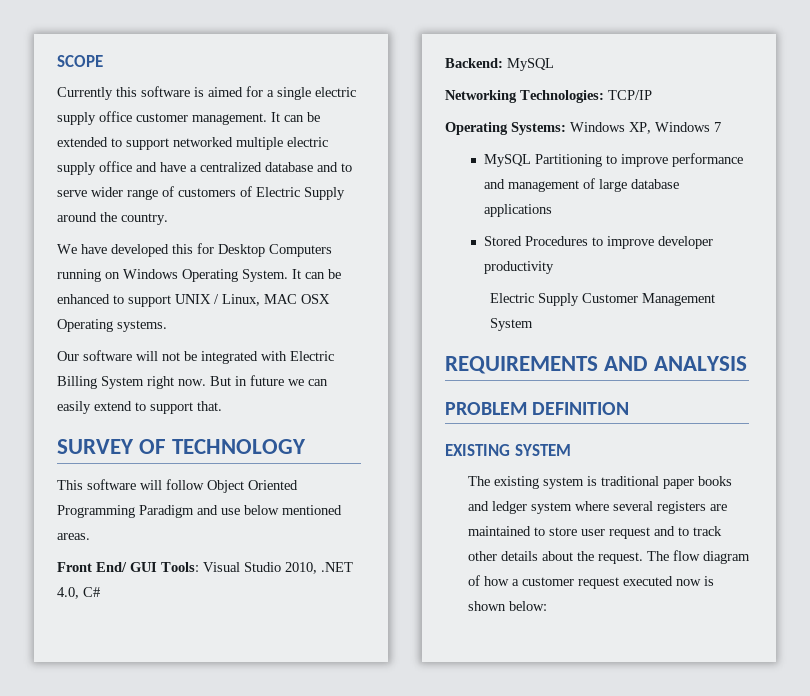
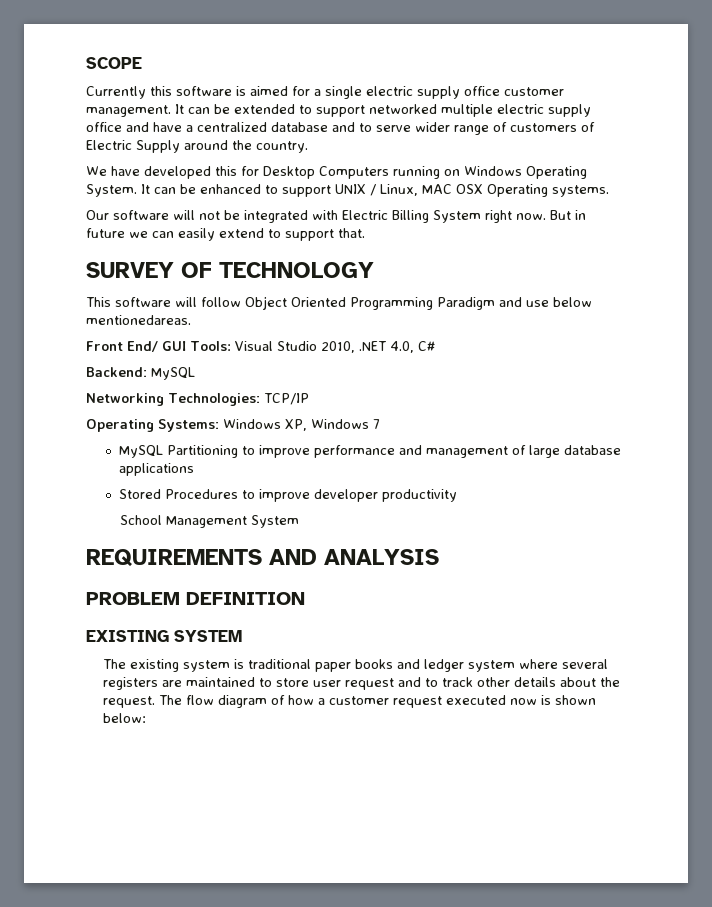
[282,505,342,515] [57,533,90,540] mentioned areas. -> [86,315,191,325] mentionedareas.
[490,293,639,306] Electric Supply Customer -> [120,515,163,525] School

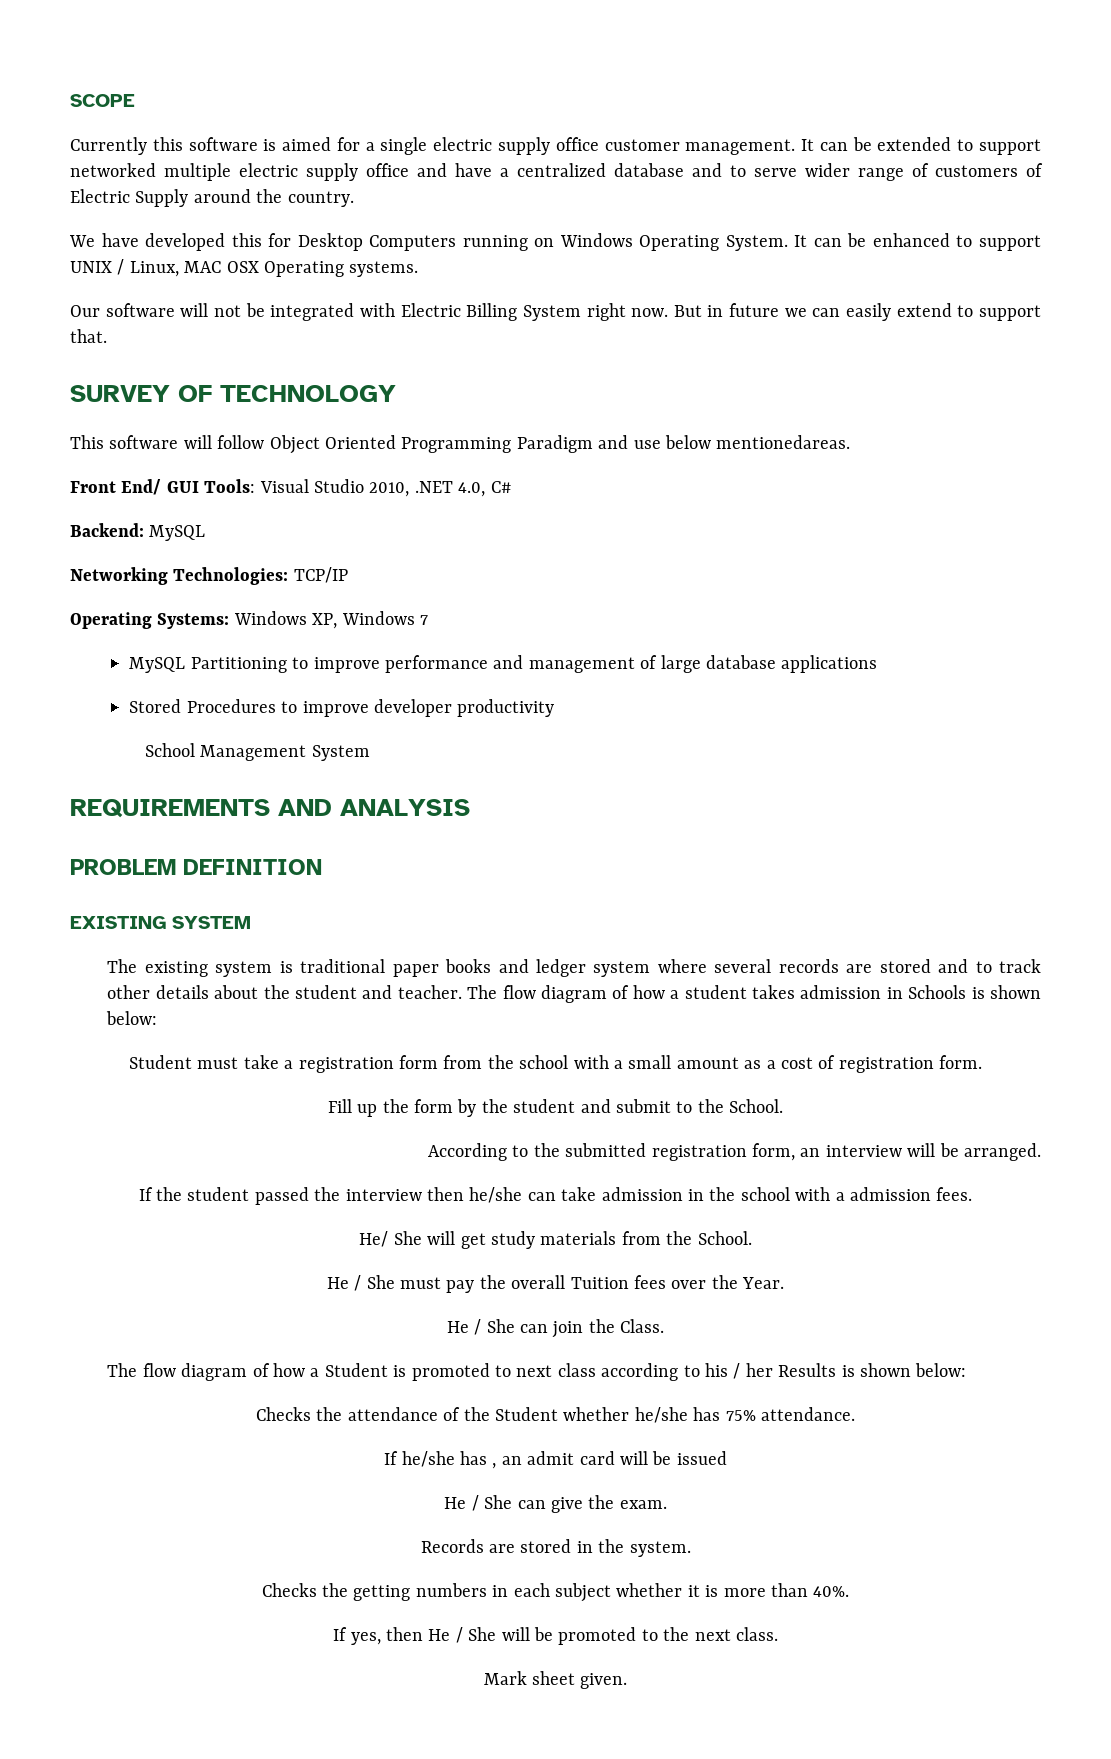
[103,677,395,690] registers are maintained to store user request -> [778,959,931,973] records are stored
[103,695,597,708] [103,713,147,723] request. The flow diagram of how a customer request executed now is shown below: -> [294,985,1041,1003] [106,1011,158,1025] [128,1055,983,1073] [327,1099,784,1117] [428,1143,1041,1161] [138,1187,973,1205] [359,1231,752,1249] [326,1275,785,1293] [446,1319,665,1338] [107,1363,967,1381] [256,1407,855,1423] [384,1451,727,1469] [444,1495,667,1513] [420,1539,691,1557] [261,1583,850,1602] [333,1627,778,1645] [483,1671,628,1689] student and teacher. The flow diagram of how a student takes admission in Schools is shown below: // Student must take a registration form from the school with a small amount as a cost of registration form. // Fill up the form by the student and submit to the School. // According to the submitted registration form, an interview will be arranged. // If the student passed the interview then he/she can take admission in the school with a admission fees. // He/ She will get study materials from the School. // He / She must pay the overall Tuition fees over the Year. // He / She can join the Class. // The flow diagram of how a Student is promoted to next class according to his / her Results is shown below: // Checks the attendance of the Student whether he/she has 75% attendance. // If he/she has , an admit card will be issued // He / She can give the exam. // Records are stored in the system. // Checks the getting numbers in each subject whether it is more than 40%. // If yes, then He / She will be promoted to the next class. // Mark sheet given.

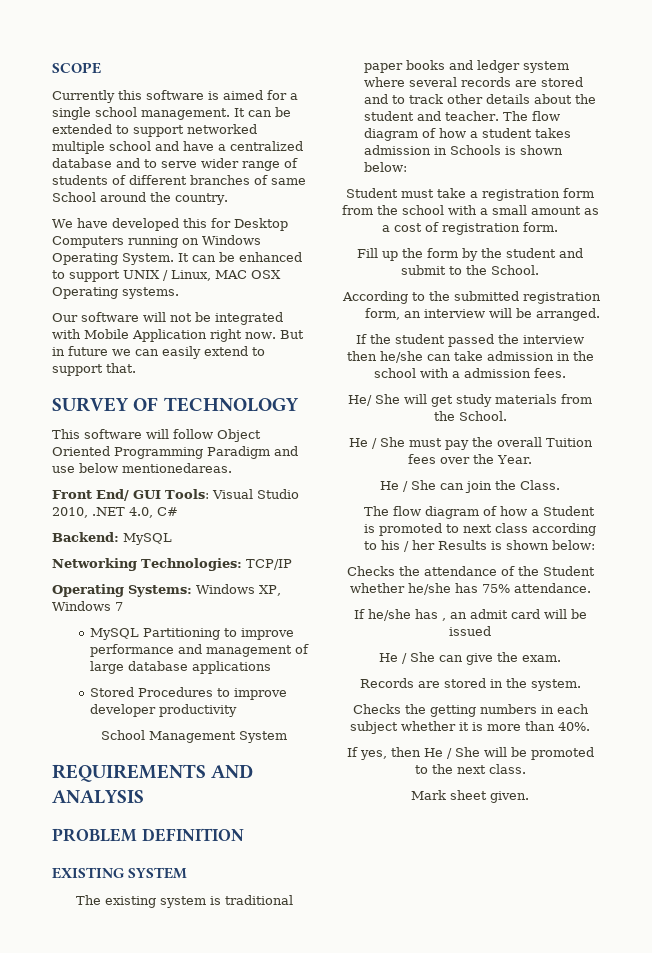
[433,137,680,155] electric supply office customer -> [95,107,137,117] school
[239,163,409,181] electric supply office -> [109,141,151,151] school
[935,163,1043,177] [70,189,189,207] customers of Electric Supply -> [52,175,306,185] [52,192,96,202] students of different branches of same School
[400,303,581,321] Electric Billing System -> [84,329,207,342] Mobile Application

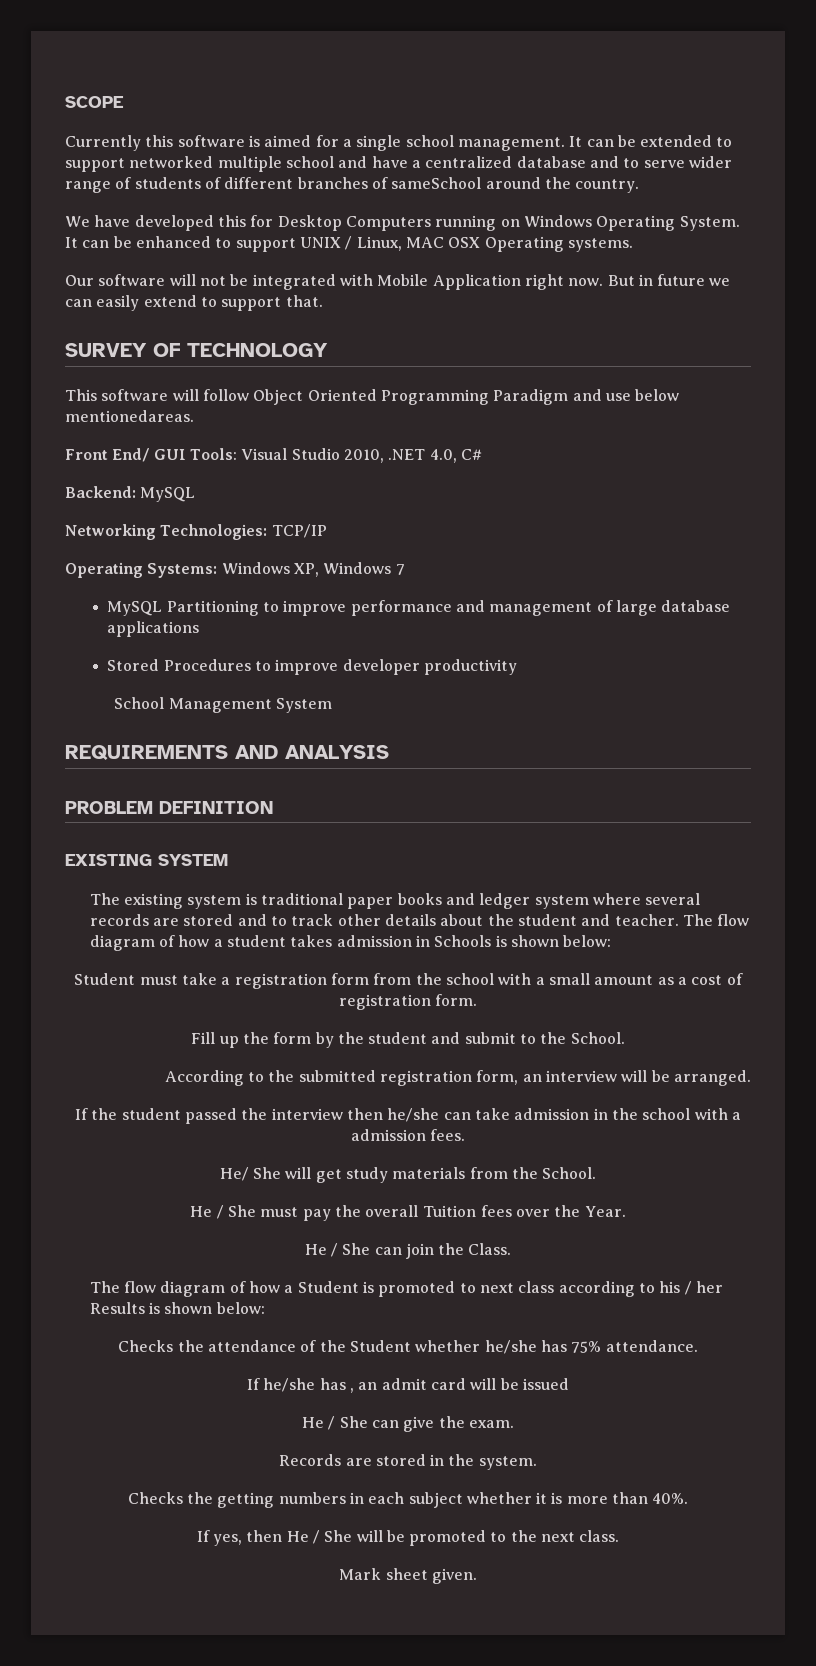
[271,178,306,185] [52,192,96,202] same School -> [391,177,482,189] sameSchool

